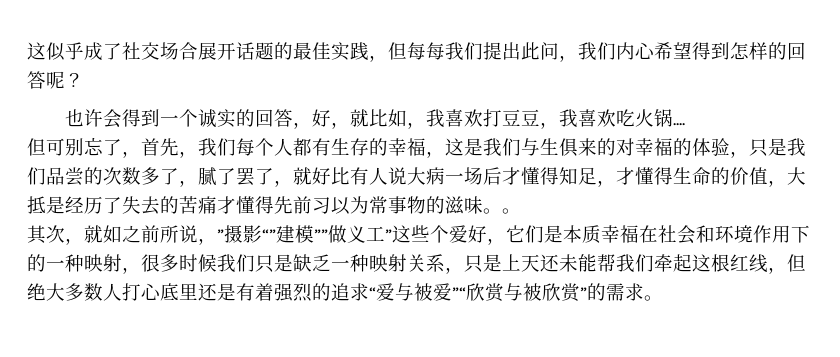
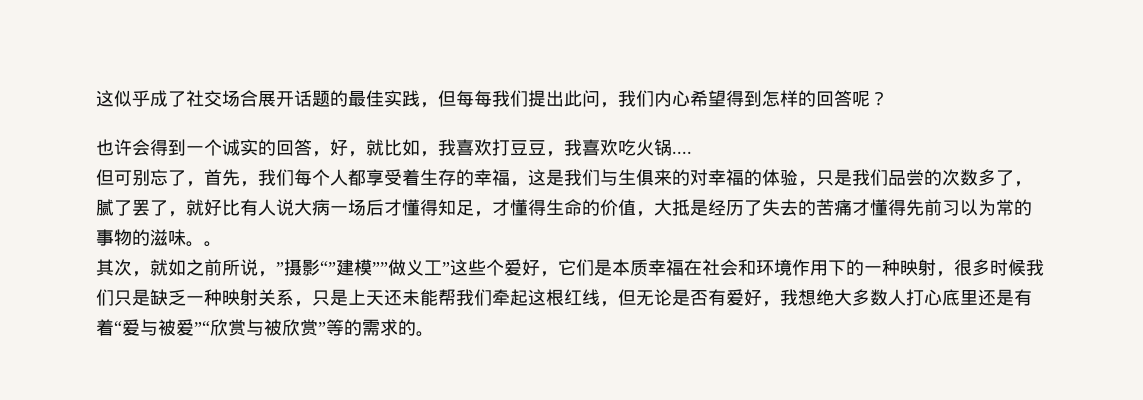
[312,138,331,156] 有 -> [366,169,420,186] 享受着
(388, 205) none -> [1014,199,1032,216] 的
(806, 263) none -> [636,289,816,307] 无论是否有爱好，我想
[274,283,369,302] 强烈的追求 -> (114, 327) none
[587,283,644,301] 的需求 -> [326,319,416,336] 等的需求的

